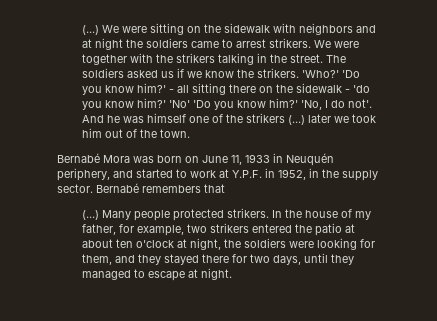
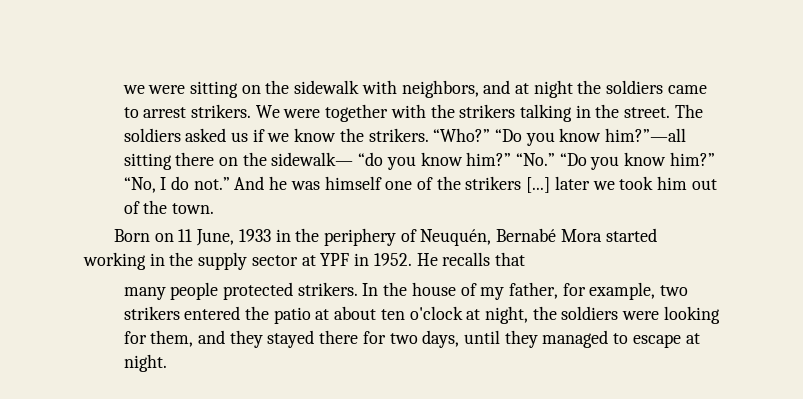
[82,25,120,35] (...) We -> [122,85,145,94] we
[299,23,354,35] neighbors -> [401,80,479,98] neighbors,
[302,70,361,78] [82,83,371,95] [82,98,323,110] 'Who?' 'Do you know him?' - all sitting there on the sidewalk - 'do you know him?' 'No' 'Do you know him?' 'No, -> [433,128,687,146] [123,152,715,170] [123,177,156,193] “Who?” “Do you know him?”—all sitting there on the sidewalk— “do you know him?” “No.” “Do you know him?” “No,
[348,99,373,108] not'. -> [193,177,230,190] not.”
[288,115,306,125] (...) -> [526,177,551,193] [...]
[57,153,334,166] [57,168,378,181] [57,183,201,193] Bernabé Mora was born on June 11, 1933 in Neuquén periphery, and started to work at Y.P.F. in 1952, in the supply sector. Bernabé remembers -> [113,228,657,246] [83,252,491,270] Born on 11 June, 1933 in the periphery of Neuquén, Bernabé Mora started working in the supply sector at YPF in 1952. He recalls
[82,210,132,220] (...) Many -> [123,287,166,300] many

